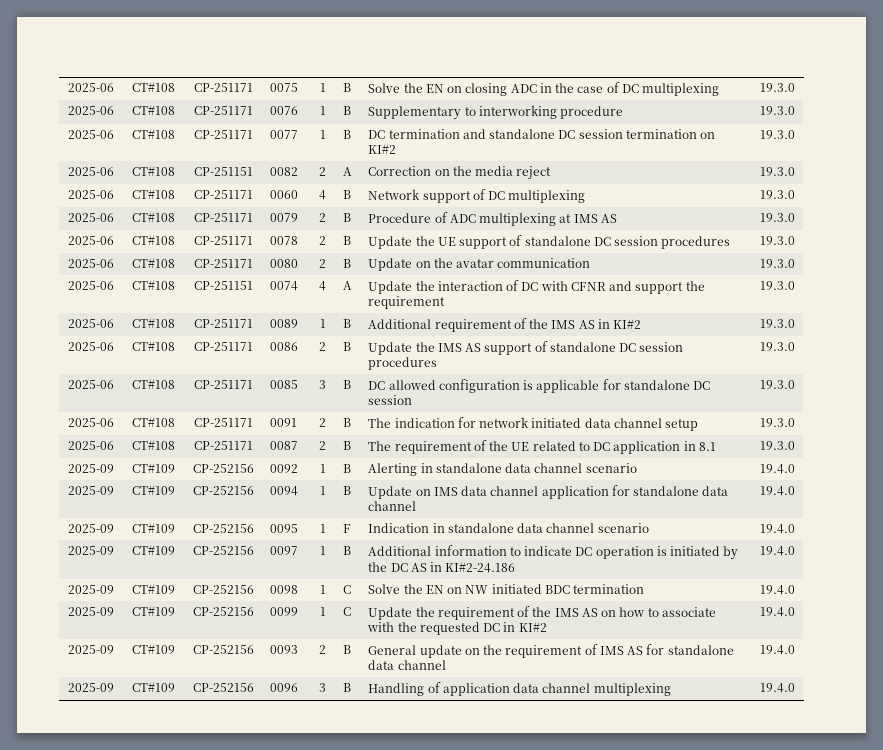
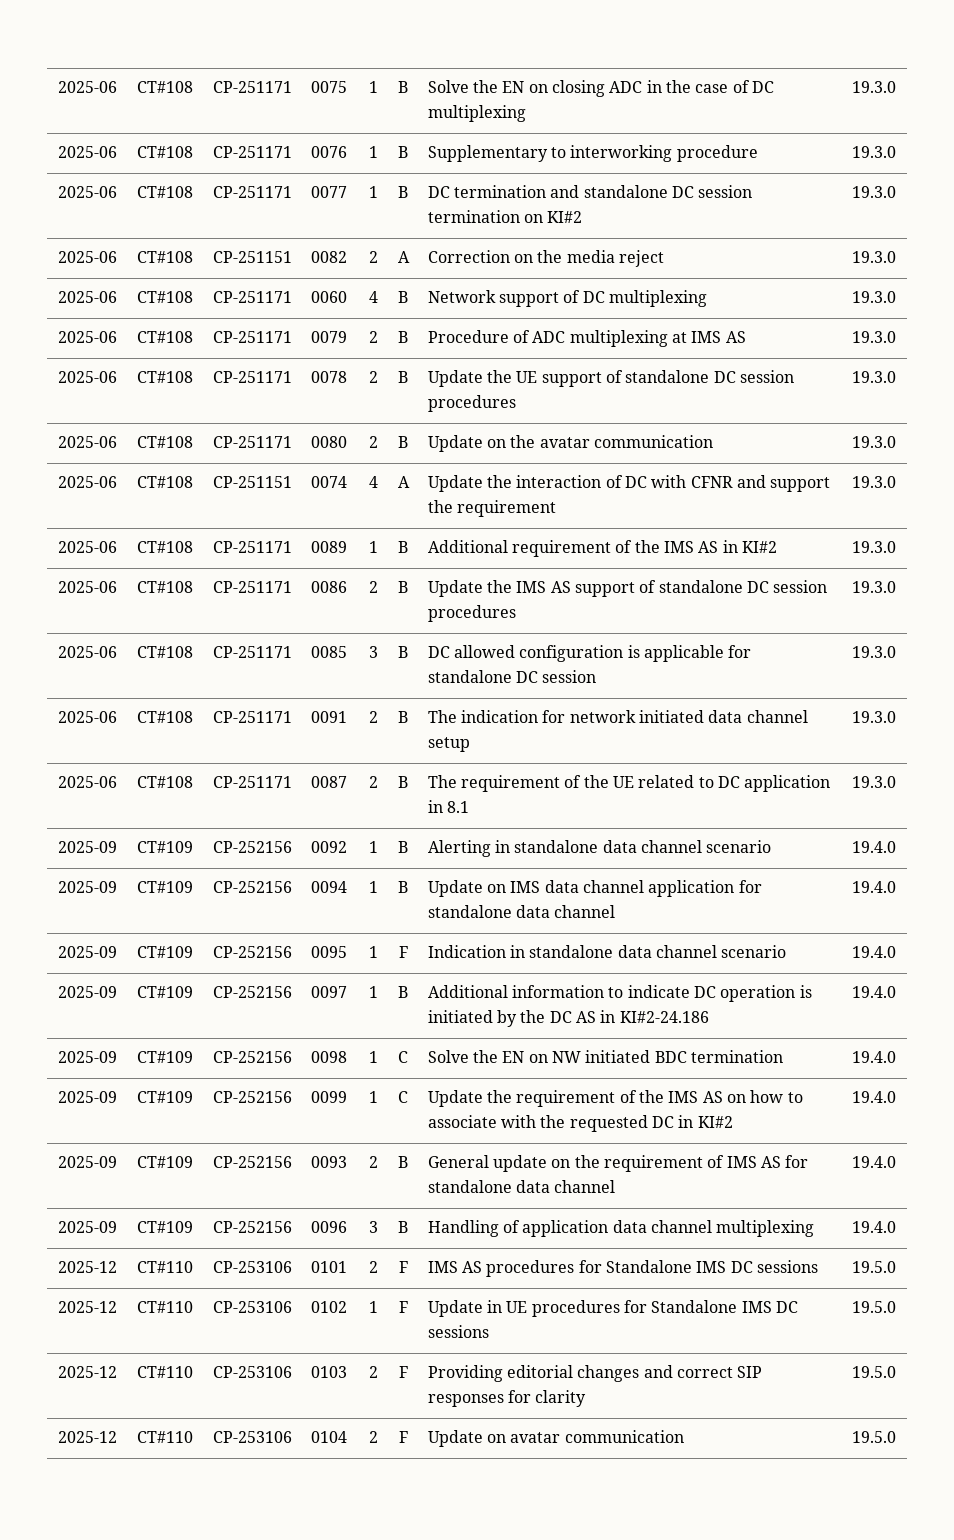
(795, 688) none -> [57,1261,117,1273] [136,1261,193,1273] [212,1261,292,1273] [310,1261,347,1273] [369,1261,379,1273] [398,1261,408,1273] [427,1260,818,1277] [852,1261,896,1273] [57,1301,117,1313] [136,1301,193,1313] [212,1301,292,1313] [310,1301,347,1313] [369,1301,379,1313] [398,1301,408,1313] [427,1300,798,1317] [427,1325,489,1338] [852,1301,896,1313] [57,1366,117,1378] [136,1366,193,1378] [212,1366,292,1378] [310,1366,347,1378] [369,1366,379,1378] [398,1366,408,1378] [427,1365,763,1382] [427,1390,587,1407] [852,1366,896,1378] [57,1431,117,1443] [136,1431,193,1443] [212,1431,292,1443] [310,1431,347,1443] [369,1431,379,1443] [398,1431,408,1443] [427,1430,684,1447] [852,1431,896,1443] // 2025-12 | CT#110 | CP-253106 | 0101 | 2 | F | IMS AS procedures for Standalone IMS DC sessions | 19.5.0 // 2025-12 | CT#110 | CP-253106 | 0102 | 1 | F | Update in UE procedures for Standalone IMS DC sessions | 19.5.0 // 2025-12 | CT#110 | CP-253106 | 0103 | 2 | F | Providing editorial changes and correct SIP responses for clarity | 19.5.0 // 2025-12 | CT#110 | CP-253106 | 0104 | 2 | F | Update on avatar communication | 19.5.0

